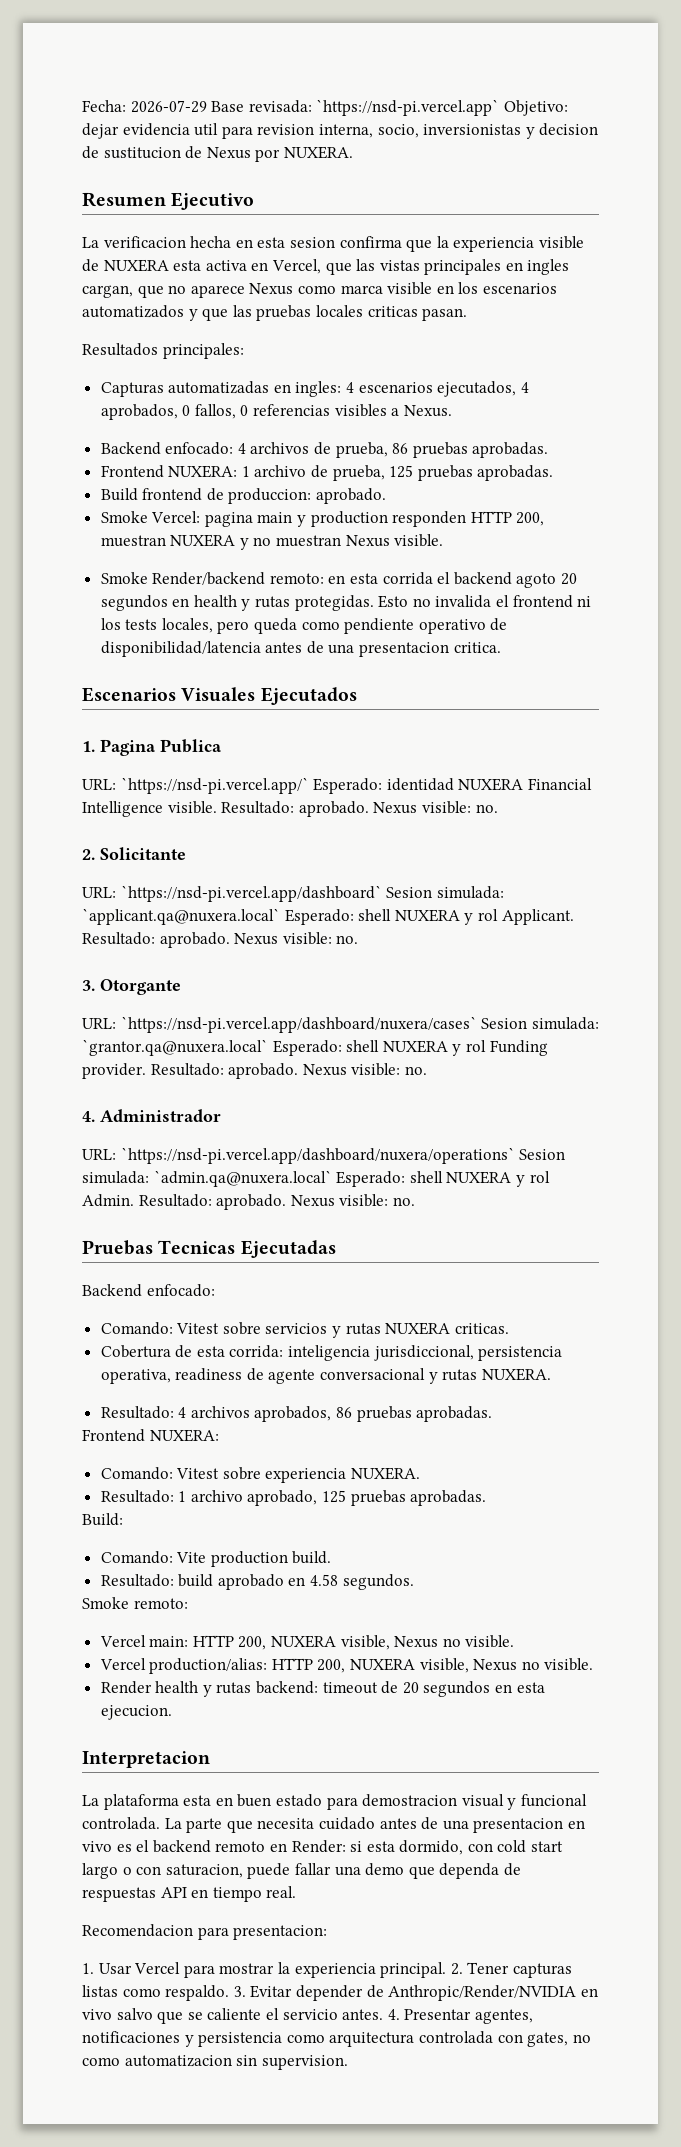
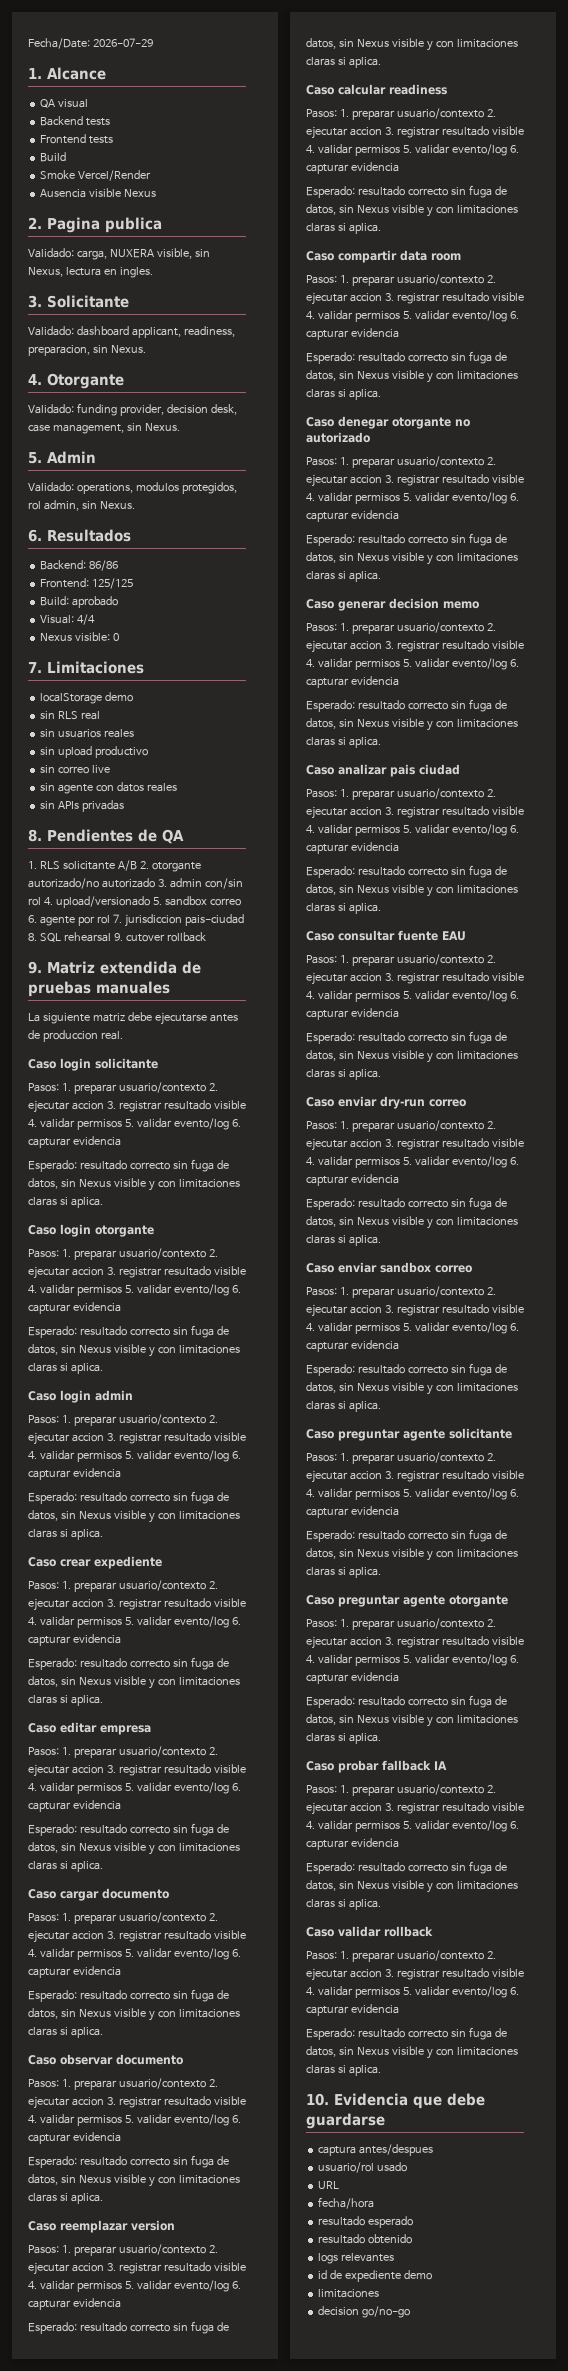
[82,100,126,112] Fecha: -> [28,38,90,49] Fecha/Date:
[211,99,568,116] [82,123,599,139] [82,146,353,162] [82,192,255,210] [82,236,584,252] [82,259,570,275] [82,282,557,298] [82,305,468,321] [82,343,244,359] [100,381,529,397] [100,404,452,420] [100,442,549,458] [100,465,554,481] [100,488,387,504] [100,511,545,527] [100,534,444,550] [100,572,578,588] [100,595,592,611] [100,618,508,634] [100,641,501,657] [82,687,357,705] [82,739,222,756] [82,777,592,794] [82,801,498,817] [82,847,186,860] [82,885,504,902] [82,908,574,925] [82,932,359,948] [82,979,181,995] [82,1016,599,1033] [82,1039,548,1056] [82,1063,427,1079] [82,1109,221,1122] [82,1147,566,1164] [82,1170,550,1187] [82,1194,415,1210] [82,1240,336,1258] [82,1284,215,1297] [100,1322,509,1338] [100,1345,563,1361] [100,1368,551,1384] [100,1406,493,1422] [82,1429,219,1442] [100,1467,421,1483] [100,1490,487,1506] [82,1513,123,1526] [100,1551,332,1567] [100,1574,414,1590] [82,1597,188,1609] [99,1635,515,1650] [99,1658,594,1674] [100,1681,545,1697] [100,1705,172,1720] [82,1751,210,1768] [82,1794,587,1810] [82,1817,585,1833] [82,1840,564,1855] [82,1863,521,1879] [82,1886,297,1902] [82,1924,328,1940] [82,1962,572,1978] [82,1985,598,2001] [82,2008,533,2024] [82,2031,591,2047] [82,2055,348,2070] Base revisada: `https://nsd-pi.vercel.app` Objetivo: dejar evidencia util para revision interna, socio, inversionistas y decision de sustitucion de Nexus por NUXERA. // Resumen Ejecutivo // La verificacion hecha en esta sesion confirma que la experiencia visible de NUXERA esta activa en Vercel, que las vistas principales en ingles cargan, que no aparece Nexus como marca visible en los escenarios automatizados y que las pruebas locales criticas pasan. // Resultados principales: // Capturas automatizadas en ingles: 4 escenarios ejecutados, 4 aprobados, 0 fallos, 0 referencias visibles a Nexus. // Backend enfocado: 4 archivos de prueba, 86 pruebas aprobadas. // Frontend NUXERA: 1 archivo de prueba, 125 pruebas aprobadas. // Build frontend de produccion: aprobado. // Smoke Vercel: pagina main y production responden HTTP 200, muestran NUXERA y no muestran Nexus visible. // Smoke Render/backend remoto: en esta corrida el backend agoto 20 segundos en health y rutas protegidas. Esto no invalida el frontend ni los tests locales, pero queda como pendiente operativo de disponibilidad/latencia antes de una presentacion critica. // Escenarios Visuales Ejecutados // 1. Pagina Publica // URL: `https://nsd-pi.vercel.app/` Esperado: identidad NUXERA Financial Intelligence visible. Resultado: aprobado. Nexus visible: no. // 2. Solicitante // URL: `https://nsd-pi.vercel.app/dashboard` Sesion simulada: `applicant.qa@nuxera.local` Esperado: shell NUXERA y rol Applicant. Resultado: aprobado. Nexus visible: no. // 3. Otorgante // URL: `https://nsd-pi.vercel.app/dashboard/nuxera/cases` Sesion simulada: `grantor.qa@nuxera.local` Esperado: shell NUXERA y rol Funding provider. Resultado: aprobado. Nexus visible: no. // 4. Administrador // URL: `https://nsd-pi.vercel.app/dashboard/nuxera/operations` Sesion simulada: `admin.qa@nuxera.local` Esperado: shell NUXERA y rol Admin. Resultado: aprobado. Nexus visible: no. // Pruebas Tecnicas Ejecutadas // Backend enfocado: // Comando: Vitest sobre servicios y rutas NUXERA criticas. // Cobertura de esta corrida: inteligencia jurisdiccional, persistencia operativa, readiness de agente conversacional y rutas NUXERA. // Resultado: 4 archivos aprobados, 86 pruebas aprobadas. // Frontend NUXERA: // Comando: Vitest sobre experiencia NUXERA. // Resultado: 1 archivo aprobado, 125 pruebas aprobadas. // Build: // Comando: Vite production build. // Resultado: build aprobado en 4.58 segundos. // Smoke remoto: // Vercel main: HTTP 200, NUXERA visible, Nexus no visible. // Vercel production/alias: HTTP 200, NUXERA visible, Nexus no visible. // Render health y rutas backend: timeout de 20 segundos en esta ejecucion. // Interpretacion // La plataforma esta en buen estado para demostracion visual y funcional controlada. La parte que necesita cuidado antes de una presentacion en vivo es el backend remoto en Render: si esta dormido, con cold start largo o con saturacion, puede fallar una demo que dependa de respuestas API en tiempo real. // Recomendacion para presentacion: // 1. Usar Vercel para mostrar la experiencia principal. 2. Tener capturas listas como respaldo. 3. Evitar depender de Anthropic/Render/NVIDIA en vivo salvo que se caliente el servicio antes. 4. Presentar agentes, notificaciones y persistencia como arquitectura controlada con gates, no como automatizacion sin supervision. -> [28,67,106,80] [40,99,89,108] [40,116,111,126] [40,134,114,144] [40,152,67,162] [40,170,152,181] [40,188,157,198] [28,217,162,233] [28,248,210,260] [28,267,153,278] [28,295,129,308] [28,326,235,338] [28,345,146,356] [28,373,124,389] [28,403,237,416] [28,423,180,434] [28,451,96,464] [28,482,237,494] [28,500,135,511] [28,529,131,542] [40,560,119,571] [40,578,134,589] [40,596,119,608] [40,614,96,625] [40,632,120,641] [28,661,144,674] [40,692,134,704] [40,711,101,720] [40,729,135,738] [40,746,149,758] [40,765,111,774] [40,782,177,794] [40,800,125,812] [28,829,184,844] [28,860,201,872] [28,878,243,889] [28,896,241,908] [28,914,244,927] [28,932,206,942] [28,961,201,974] [28,981,170,997] [28,1012,238,1025] [28,1030,123,1042] [28,1058,158,1071] [28,1082,218,1094] [28,1100,246,1113] [28,1118,241,1130] [28,1136,121,1148] [28,1159,229,1172] [28,1178,240,1191] [28,1197,103,1208] [28,1224,154,1237] [28,1248,218,1260] [28,1266,246,1279] [28,1284,241,1296] [28,1302,121,1314] [28,1325,229,1338] [28,1344,240,1357] [28,1363,103,1374] [28,1390,133,1403] [28,1414,218,1426] [28,1432,246,1445] [28,1450,241,1462] [28,1468,121,1480] [28,1491,229,1504] [28,1510,240,1523] [28,1529,103,1540] [28,1556,162,1569] [28,1580,218,1592] [28,1598,246,1611] [28,1616,241,1628] [28,1634,121,1646] [28,1657,229,1670] [28,1676,240,1689] [28,1695,103,1706] [28,1722,151,1735] [28,1746,218,1758] [28,1764,246,1777] [28,1782,241,1794] [28,1800,121,1812] [28,1823,229,1836] [28,1842,240,1855] [28,1861,103,1872] [28,1888,169,1901] [28,1912,218,1924] [28,1930,246,1943] [28,1948,241,1960] [28,1966,121,1978] [28,1989,229,2002] [28,2008,240,2021] [28,2027,103,2038] [28,2054,183,2065] [28,2078,218,2090] [28,2096,246,2109] [28,2114,241,2126] [28,2132,121,2144] [28,2155,229,2168] [28,2174,240,2187] [28,2193,103,2204] [28,2220,175,2233] [28,2244,218,2256] [28,2262,246,2275] [28,2280,241,2292] [28,2298,121,2310] [28,2321,229,2334] [306,38,518,51] [306,57,381,68] [306,84,447,95] [306,108,496,120] [306,126,524,139] [306,144,519,156] [306,162,399,174] [306,185,507,198] [306,204,518,217] [306,223,381,234] [306,250,461,263] [306,274,496,286] [306,292,524,305] [306,310,519,322] [306,328,399,340] [306,351,507,364] [306,370,518,383] [306,389,381,400] [306,416,470,429] [306,432,370,443] [306,456,496,468] [306,474,524,487] [306,492,519,504] [306,510,399,522] [306,533,507,546] [306,552,518,565] [306,571,381,582] [306,598,479,611] [306,622,496,634] [306,640,524,653] [306,658,519,670] [306,676,399,688] [306,699,507,712] [306,718,518,731] [306,737,381,748] [306,764,460,777] [306,788,496,800] [306,806,524,819] [306,824,519,836] [306,842,399,854] [306,865,507,878] [306,884,518,897] [306,903,381,914] [306,930,466,941] [306,954,496,966] [306,972,524,985] [306,990,519,1002] [306,1008,399,1020] [306,1031,507,1044] [306,1050,518,1063] [306,1069,381,1080] [306,1096,466,1109] [306,1120,496,1132] [306,1138,524,1151] [306,1156,519,1168] [306,1174,399,1186] [306,1197,507,1210] [306,1216,518,1229] [306,1235,381,1246] [306,1262,472,1273] [306,1286,496,1298] [306,1304,524,1317] [306,1322,519,1334] [306,1340,399,1352] [306,1363,507,1376] [306,1382,518,1395] [306,1401,381,1412] [306,1428,512,1441] [306,1452,496,1464] [306,1470,524,1483] [306,1488,519,1500] [306,1506,399,1518] [306,1529,507,1542] [306,1548,518,1561] [306,1567,381,1578] [306,1595,508,1607] [306,1618,496,1630] [306,1636,524,1649] [306,1654,519,1666] [306,1672,399,1684] [306,1695,507,1708] [306,1714,518,1727] [306,1733,381,1744] [306,1760,447,1773] [306,1784,496,1796] [306,1802,524,1815] [306,1820,519,1832] [306,1838,399,1850] [306,1861,507,1874] [306,1880,518,1893] [306,1899,381,1910] [306,1926,433,1937] [306,1950,496,1962] [306,1968,524,1981] [306,1986,519,1998] [306,2004,399,2016] [306,2027,507,2040] [306,2046,518,2059] [306,2065,381,2076] [306,2093,485,2109] [306,2113,385,2129] [318,2144,434,2156] [318,2162,408,2173] [318,2181,340,2189] [318,2197,375,2209] [318,2216,414,2228] [318,2234,413,2244] [318,2253,395,2264] [318,2270,433,2282] [318,2289,380,2298] [318,2306,411,2318] // 1. Alcance // QA visual // Backend tests // Frontend tests // Build // Smoke Vercel/Render // Ausencia visible Nexus // 2. Pagina publica // Validado: carga, NUXERA visible, sin Nexus, lectura en ingles. // 3. Solicitante // Validado: dashboard applicant, readiness, preparacion, sin Nexus. // 4. Otorgante // Validado: funding provider, decision desk, case management, sin Nexus. // 5. Admin // Validado: operations, modulos protegidos, rol admin, sin Nexus. // 6. Resultados // Backend: 86/86 // Frontend: 125/125 // Build: aprobado // Visual: 4/4 // Nexus visible: 0 // 7. Limitaciones // localStorage demo // sin RLS real // sin usuarios reales // sin upload productivo // sin correo live // sin agente con datos reales // sin APIs privadas // 8. Pendientes de QA // 1. RLS solicitante A/B 2. otorgante autorizado/no autorizado 3. admin con/sin rol 4. upload/versionado 5. sandbox correo 6. agente por rol 7. jurisdiccion pais-ciudad 8. SQL rehearsal 9. cutover rollback // 9. Matriz extendida de pruebas manuales // La siguiente matriz debe ejecutarse antes de produccion real. // Caso login solicitante // Pasos: 1. preparar usuario/contexto 2. ejecutar accion 3. registrar resultado visible 4. validar permisos 5. validar evento/log 6. capturar evidencia // Esperado: resultado correcto sin fuga de datos, sin Nexus visible y con limitaciones claras si aplica. // Caso login otorgante // Pasos: 1. preparar usuario/contexto 2. ejecutar accion 3. registrar resultado visible 4. validar permisos 5. validar evento/log 6. capturar evidencia // Esperado: resultado correcto sin fuga de datos, sin Nexus visible y con limitaciones claras si aplica. // Caso login admin // Pasos: 1. preparar usuario/contexto 2. ejecutar accion 3. registrar resultado visible 4. validar permisos 5. validar evento/log 6. capturar evidencia // Esperado: resultado correcto sin fuga de datos, sin Nexus visible y con limitaciones claras si aplica. // Caso crear expediente // Pasos: 1. preparar usuario/contexto 2. ejecutar accion 3. registrar resultado visible 4. validar permisos 5. validar evento/log 6. capturar evidencia // Esperado: resultado correcto sin fuga de datos, sin Nexus visible y con limitaciones claras si aplica. // Caso editar empresa // Pasos: 1. preparar usuario/contexto 2. ejecutar accion 3. registrar resultado visible 4. validar permisos 5. validar evento/log 6. capturar evidencia // Esperado: resultado correcto sin fuga de datos, sin Nexus visible y con limitaciones claras si aplica. // Caso cargar documento // Pasos: 1. preparar usuario/contexto 2. ejecutar accion 3. registrar resultado visible 4. validar permisos 5. validar evento/log 6. capturar evidencia // Esperado: resultado correcto sin fuga de datos, sin Nexus visible y con limitaciones claras si aplica. // Caso observar documento // Pasos: 1. preparar usuario/contexto 2. ejecutar accion 3. registrar resultado visible 4. validar permisos 5. validar evento/log 6. capturar evidencia // Esperado: resultado correcto sin fuga de datos, sin Nexus visible y con limitaciones claras si aplica. // Caso reemplazar version // Pasos: 1. preparar usuario/contexto 2. ejecutar accion 3. registrar resultado visible 4. validar permisos 5. validar evento/log 6. capturar evidencia // Esperado: resultado correcto sin fuga de datos, sin Nexus visible y con limitaciones claras si aplica. // Caso calcular readiness // Pasos: 1. preparar usuario/contexto 2. ejecutar accion 3. registrar resultado visible 4. validar permisos 5. validar evento/log 6. capturar evidencia // Esperado: resultado correcto sin fuga de datos, sin Nexus visible y con limitaciones claras si aplica. // Caso compartir data room // Pasos: 1. preparar usuario/contexto 2. ejecutar accion 3. registrar resultado visible 4. validar permisos 5. validar evento/log 6. capturar evidencia // Esperado: resultado correcto sin fuga de datos, sin Nexus visible y con limitaciones claras si aplica. // Caso denegar otorgante no autorizado // Pasos: 1. preparar usuario/contexto 2. ejecutar accion 3. registrar resultado visible 4. validar permisos 5. validar evento/log 6. capturar evidencia // Esperado: resultado correcto sin fuga de datos, sin Nexus visible y con limitaciones claras si aplica. // Caso generar decision memo // Pasos: 1. preparar usuario/contexto 2. ejecutar accion 3. registrar resultado visible 4. validar permisos 5. validar evento/log 6. capturar evidencia // Esperado: resultado correcto sin fuga de datos, sin Nexus visible y con limitaciones claras si aplica. // Caso analizar pais ciudad // Pasos: 1. preparar usuario/contexto 2. ejecutar accion 3. registrar resultado visible 4. validar permisos 5. validar evento/log 6. capturar evidencia // Esperado: resultado correcto sin fuga de datos, sin Nexus visible y con limitaciones claras si aplica. // Caso consultar fuente EAU // Pasos: 1. preparar usuario/contexto 2. ejecutar accion 3. registrar resultado visible 4. validar permisos 5. validar evento/log 6. capturar evidencia // Esperado: resultado correcto sin fuga de datos, sin Nexus visible y con limitaciones claras si aplica. // Caso enviar dry-run correo // Pasos: 1. preparar usuario/contexto 2. ejecutar accion 3. registrar resultado visible 4. validar permisos 5. validar evento/log 6. capturar evidencia // Esperado: resultado correcto sin fuga de datos, sin Nexus visible y con limitaciones claras si aplica. // Caso enviar sandbox correo // Pasos: 1. preparar usuario/contexto 2. ejecutar accion 3. registrar resultado visible 4. validar permisos 5. validar evento/log 6. capturar evidencia // Esperado: resultado correcto sin fuga de datos, sin Nexus visible y con limitaciones claras si aplica. // Caso preguntar agente solicitante // Pasos: 1. preparar usuario/contexto 2. ejecutar accion 3. registrar resultado visible 4. validar permisos 5. validar evento/log 6. capturar evidencia // Esperado: resultado correcto sin fuga de datos, sin Nexus visible y con limitaciones claras si aplica. // Caso preguntar agente otorgante // Pasos: 1. preparar usuario/contexto 2. ejecutar accion 3. registrar resultado visible 4. validar permisos 5. validar evento/log 6. capturar evidencia // Esperado: resultado correcto sin fuga de datos, sin Nexus visible y con limitaciones claras si aplica. // Caso probar fallback IA // Pasos: 1. preparar usuario/contexto 2. ejecutar accion 3. registrar resultado visible 4. validar permisos 5. validar evento/log 6. capturar evidencia // Esperado: resultado correcto sin fuga de datos, sin Nexus visible y con limitaciones claras si aplica. // Caso validar rollback // Pasos: 1. preparar usuario/contexto 2. ejecutar accion 3. registrar resultado visible 4. validar permisos 5. validar evento/log 6. capturar evidencia // Esperado: resultado correcto sin fuga de datos, sin Nexus visible y con limitaciones claras si aplica. // 10. Evidencia que debe guardarse // captura antes/despues // usuario/rol usado // URL // fecha/hora // resultado esperado // resultado obtenido // logs relevantes // id de expediente demo // limitaciones // decision go/no-go

